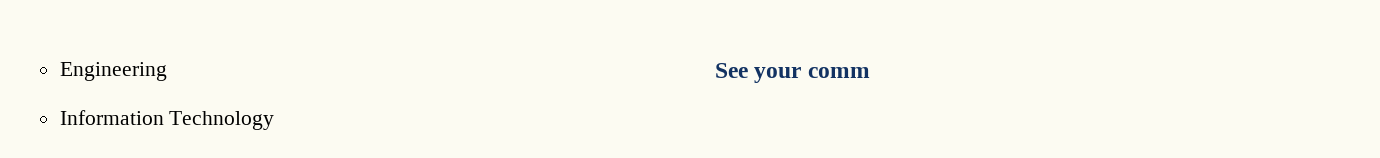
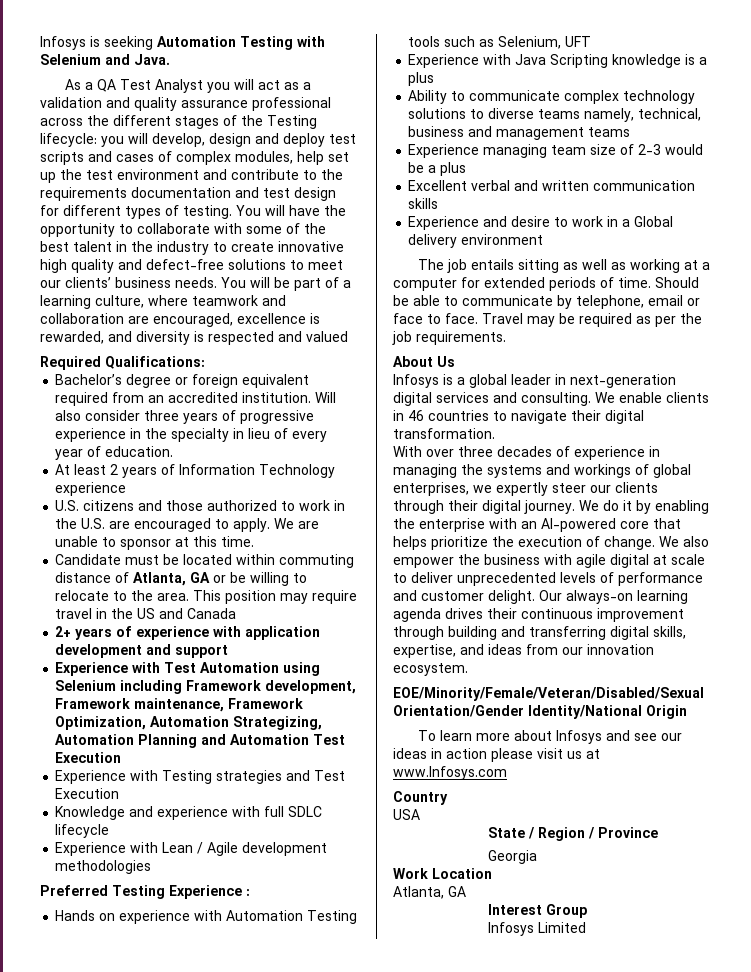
[59,62,167,81] [59,110,275,130] [715,63,870,83] Engineering // Information Technology // See your comm -> [40,36,325,50] [40,54,170,65] [65,79,312,93] [40,97,331,111] [40,115,317,129] [40,133,356,147] [40,151,349,165] [40,169,343,183] [40,187,336,201] [40,205,346,219] [40,223,326,237] [40,241,344,255] [40,259,343,273] [40,277,351,291] [40,295,286,309] [40,313,320,327] [40,331,348,345] [40,356,205,370] [55,374,310,388] [55,392,337,406] [55,410,315,424] [55,428,328,442] [55,446,174,460] [55,464,336,478] [55,482,127,496] [55,500,346,511] [55,518,320,532] [55,536,255,550] [55,554,355,568] [55,572,308,586] [55,590,358,604] [55,608,237,619] [55,626,321,640] [55,644,229,658] [55,662,321,676] [55,680,357,694] [55,698,304,712] [55,716,323,730] [55,734,346,748] [55,752,122,763] [55,770,346,784] [55,788,120,799] [55,806,323,820] [55,824,110,838] [55,842,328,856] [55,860,152,874] [40,885,250,899] [55,910,358,924] [408,36,592,49] [408,54,708,68] [408,72,435,86] [408,90,696,104] [408,108,702,122] [408,126,631,140] [408,144,704,158] [408,162,467,176] [408,180,696,191] [408,198,439,209] [408,216,674,230] [408,234,544,248] [418,259,711,273] [393,277,699,291] [393,295,700,309] [393,313,702,327] [392,331,506,345] [393,356,455,367] [393,374,676,388] [393,392,709,406] [393,410,644,424] [393,428,495,439] [393,446,660,460] [393,464,691,478] [393,482,658,496] [393,500,709,514] [393,518,681,532] [393,536,709,550] [393,554,705,568] [393,572,703,586] [393,590,688,604] [393,608,684,622] [393,626,686,640] [393,644,654,658] [393,663,468,676] [393,687,704,701] [393,705,687,719] [418,730,683,744] [393,748,600,762] [393,766,507,780] [393,791,448,805] [393,809,420,820] [488,827,659,841] [488,850,538,864] [393,868,492,879] [393,886,466,899] [488,904,588,918] [488,922,587,936] Infosys is seeking Automation Testing with Selenium and Java. // As a QA Test Analyst you will act as a validation and quality assurance professional across the different stages of the Testing lifecycle: you will develop, design and deploy test scripts and cases of complex modules, help set up the test environment and contribute to the requirements documentation and test design for different types of testing. You will have the opportunity to collaborate with some of the best talent in the industry to create innovative high quality and defect-free solutions to meet our clients’ business needs. You will be part of a learning culture, where teamwork and collaboration are encouraged, excellence is rewarded, and diversity is respected and valued // Required Qualifications: // Bachelor’s degree or foreign equivalent required from an accredited institution. Will also consider three years of progressive experience in the specialty in lieu of every year of education. // At least 2 years of Information Technology experience // U.S. citizens and those authorized to work in the U.S. are encouraged to apply. We are unable to sponsor at this time. // Candidate must be located within commuting distance of Atlanta, GA or be willing to relocate to the area. This position may require travel in the US and Canada // 2+ years of experience with application development and support // Experience with Test Automation using Selenium including Framework development, Framework maintenance, Framework Optimization, Automation Strategizing, Automation Planning and Automation Test Execution // Experience with Testing strategies and Test Execution // Knowledge and experience with full SDLC lifecycle // Experience with Lean / Agile development methodologies // Preferred Testing Experience : // Hands on experience with Automation Testing tools such as Selenium, UFT // Experience with Java Scripting knowledge is a plus // Ability to communicate complex technology solutions to diverse teams namely, technical, business and management teams // Experience managing team size of 2-3 would be a plus // Excellent verbal and written communication skills // Experience and desire to work in a Global delivery environment // The job entails sitting as well as working at a computer for extended periods of time. Should be able to communicate by telephone, email or face to face. Travel may be required as per the job requirements. // About Us // Infosys is a global leader in next-generation digital services and consulting. We enable clients in 46 countries to navigate their digital transformation. // With over three decades of experience in managing the systems and workings of global enterprises, we expertly steer our clients through their digital journey. We do it by enabling the enterprise with an AI-powered core that helps prioritize the execution of change. We also empower the business with agile digital at scale to deliver unprecedented levels of performance and customer delight. Our always-on learning agenda drives their continuous improvement through building and transferring digital skills, expertise, and ideas from our innovation ecosystem. // EOE/Minority/Female/Veteran/Disabled/Sexual Orientation/Gender Identity/National Origin // To learn more about Infosys and see our ideas in action please visit us at www.Infosys.com // Country // USA // State / Region / Province // Georgia // Work Location // Atlanta, GA // Interest Group // Infosys Limited

